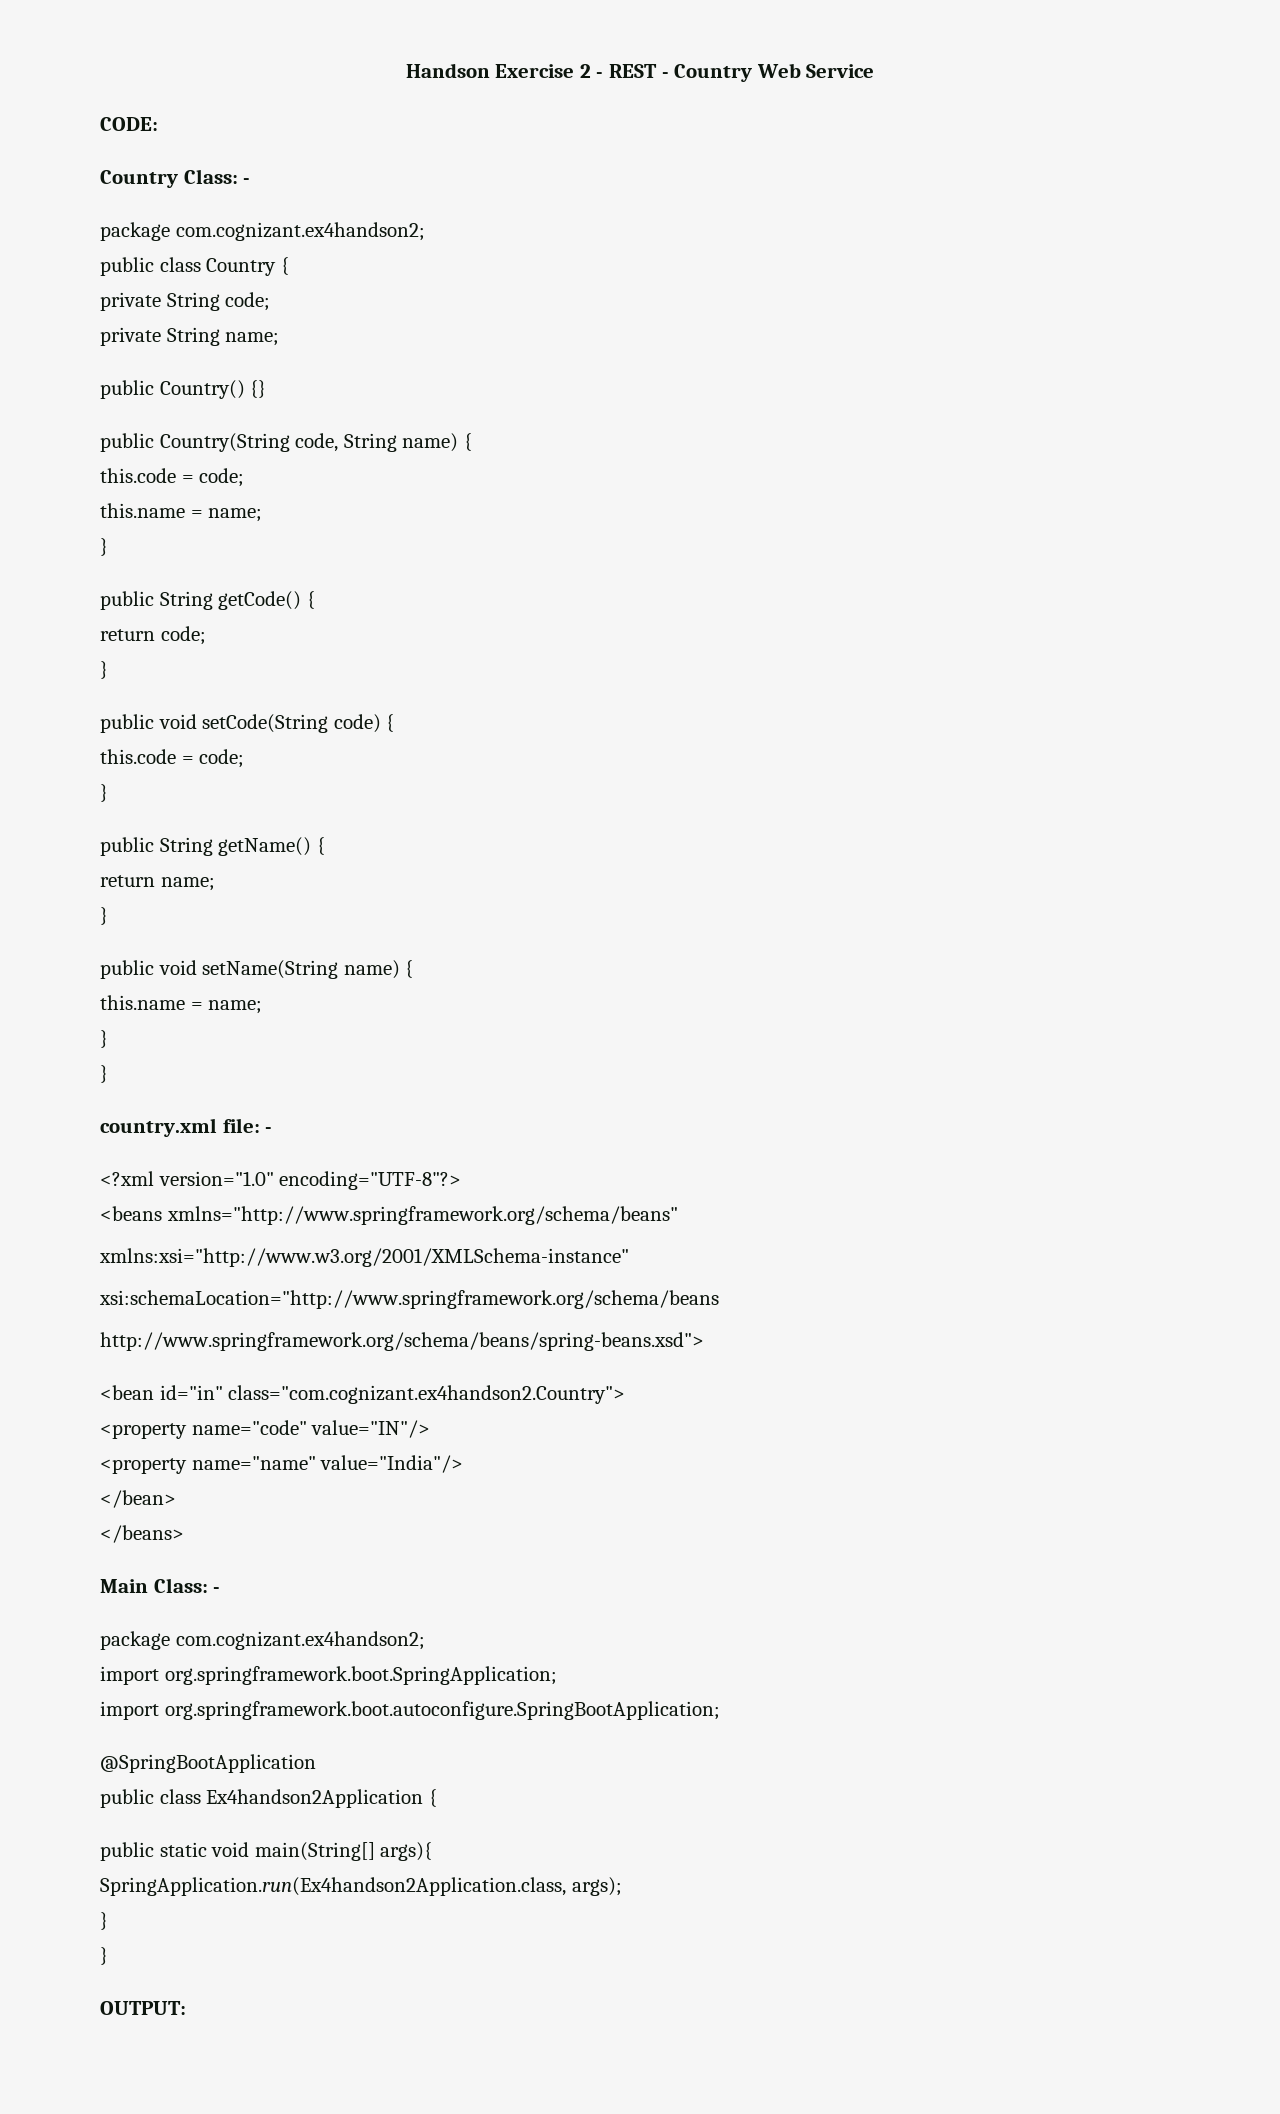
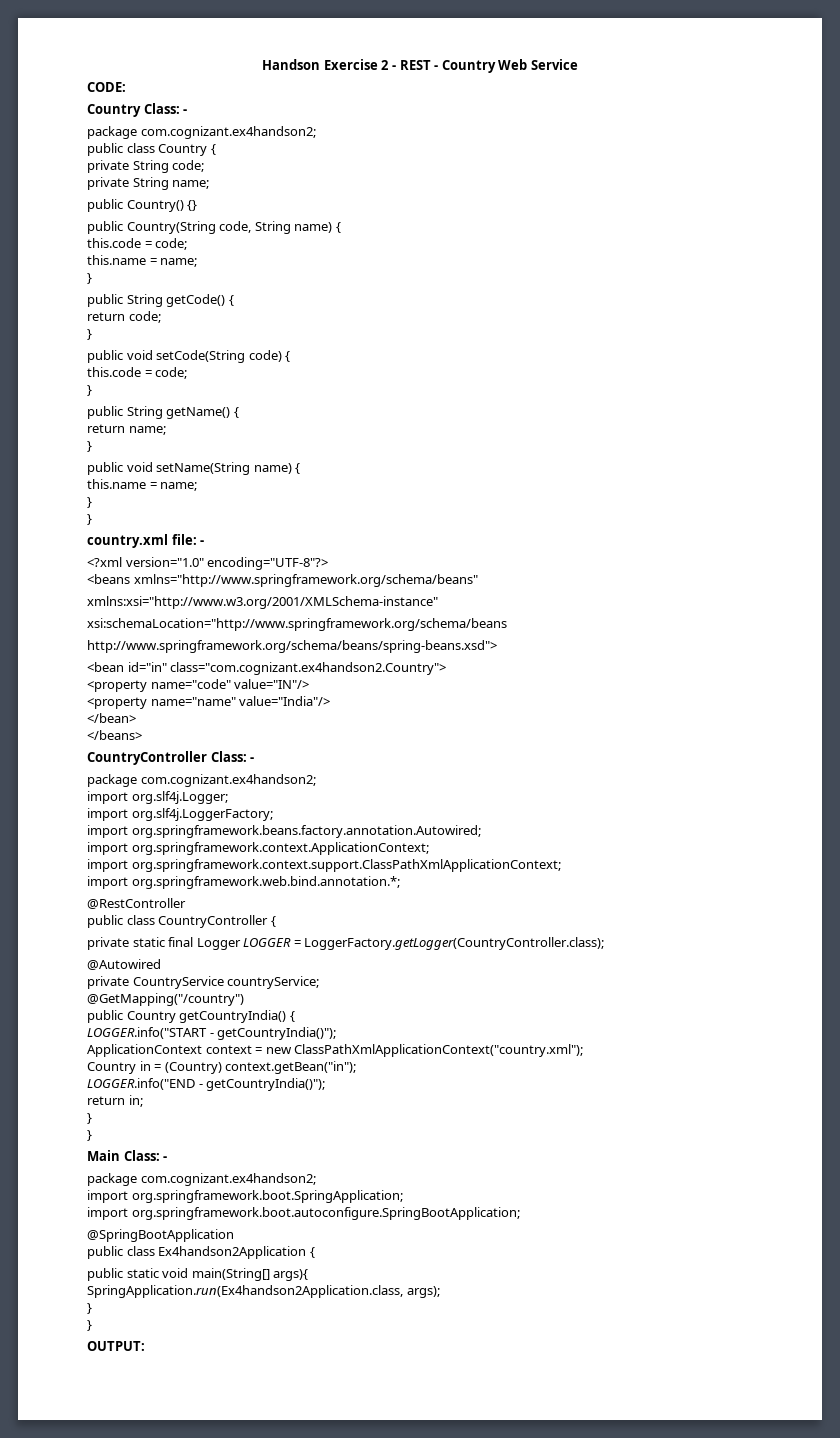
(184, 1534) none -> [87,751,255,765] [87,774,316,787] [87,791,228,804] [87,808,273,821] [87,825,481,838] [87,842,429,855] [87,859,561,872] [87,876,400,889] [87,898,186,909] [87,915,276,928] [87,937,605,950] [87,959,161,970] [87,976,320,989] [87,993,244,1006] [87,1010,295,1023] [87,1027,337,1040] [87,1044,584,1057] [87,1061,357,1074] [87,1078,326,1091] [87,1095,143,1107] [87,1113,92,1124] [87,1130,92,1141] // CountryController Class: - // package com.cognizant.ex4handson2; // import org.slf4j.Logger; // import org.slf4j.LoggerFactory; // import org.springframework.beans.factory.annotation.Autowired; // import org.springframework.context.ApplicationContext; // import org.springframework.context.support.ClassPathXmlApplicationContext; // import org.springframework.web.bind.annotation.*; // @RestController // public class CountryController { // private static final Logger LOGGER = LoggerFactory.getLogger(CountryController.class); // @Autowired // private CountryService countryService; // @GetMapping("/country") // public Country getCountryIndia() { // LOGGER.info("START - getCountryIndia()"); // ApplicationContext context = new ClassPathXmlApplicationContext("country.xml"); // Country in = (Country) context.getBean("in"); // LOGGER.info("END - getCountryIndia()"); // return in; // } // }

